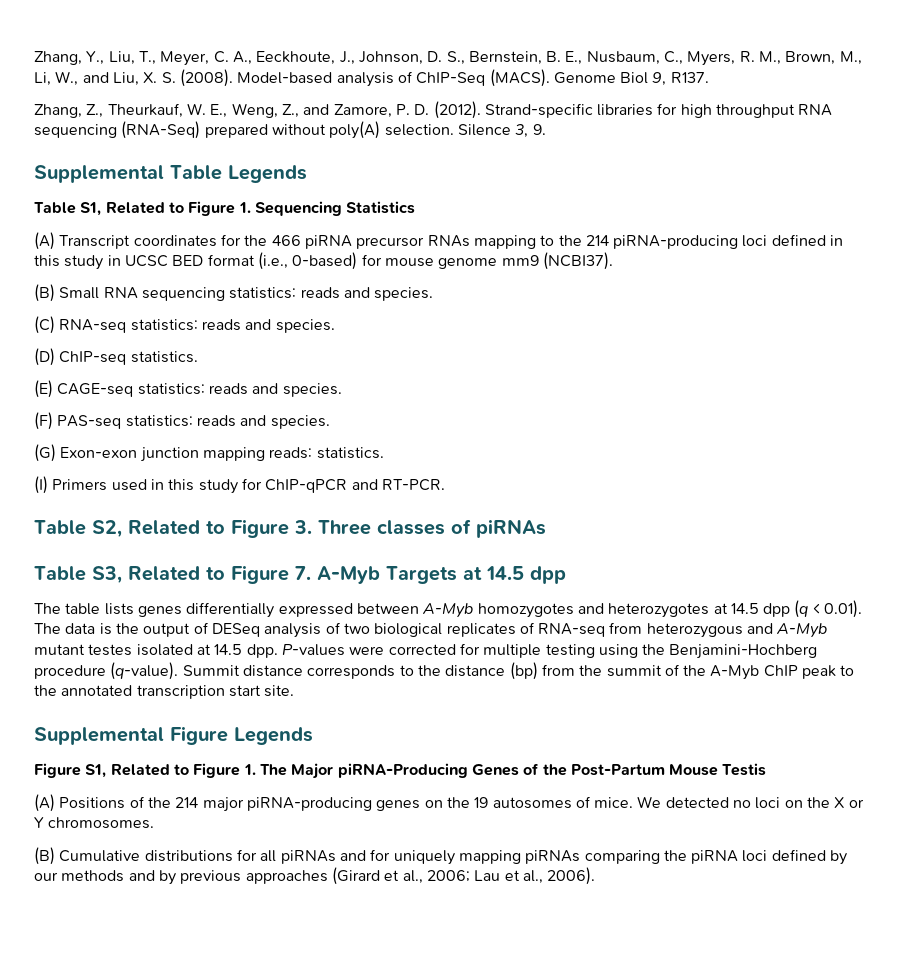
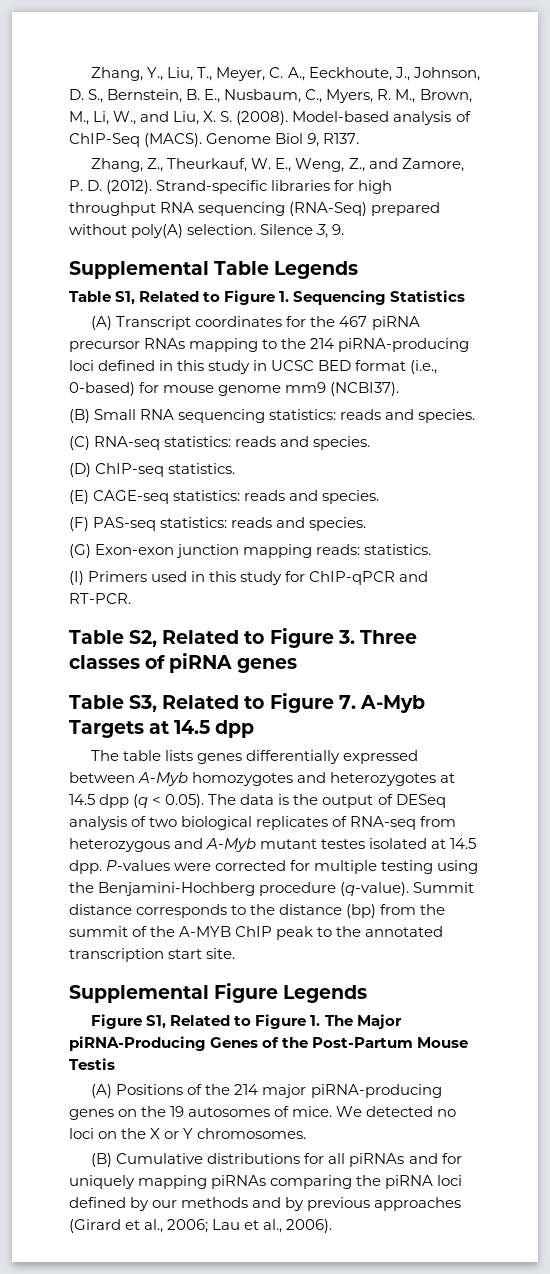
[271,235,301,246] 466 -> [339,316,368,327] 467
[476,519,546,538] piRNAs -> [169,653,298,673] piRNA genes
[824,600,863,618] 0.01). -> [165,794,205,808] 0.05).
[710,665,760,680] A-Myb -> [179,926,232,937] A-MYB

